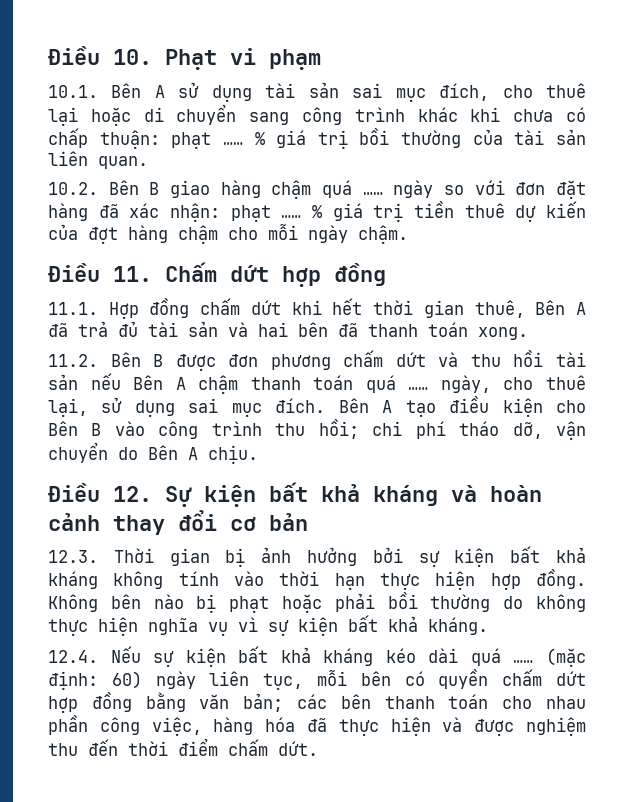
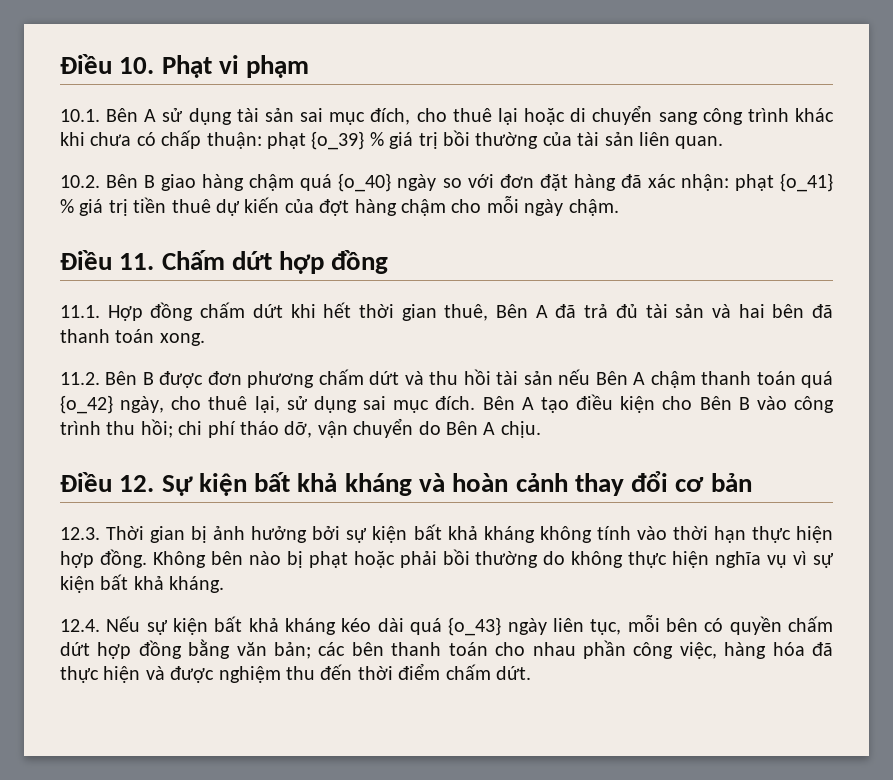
[222,142,243,145] …… -> [311,131,365,150] {o_39}
[362,192,383,195] …… -> [338,173,392,192] {o_40}
[281,215,302,218] …… -> [779,173,833,192] {o_41}
[408,387,429,390] …… -> [60,395,113,414] {o_42}
[513,648,586,667] [48,671,142,690] …… (mặc định: 60) -> [448,617,502,636] {o_43}

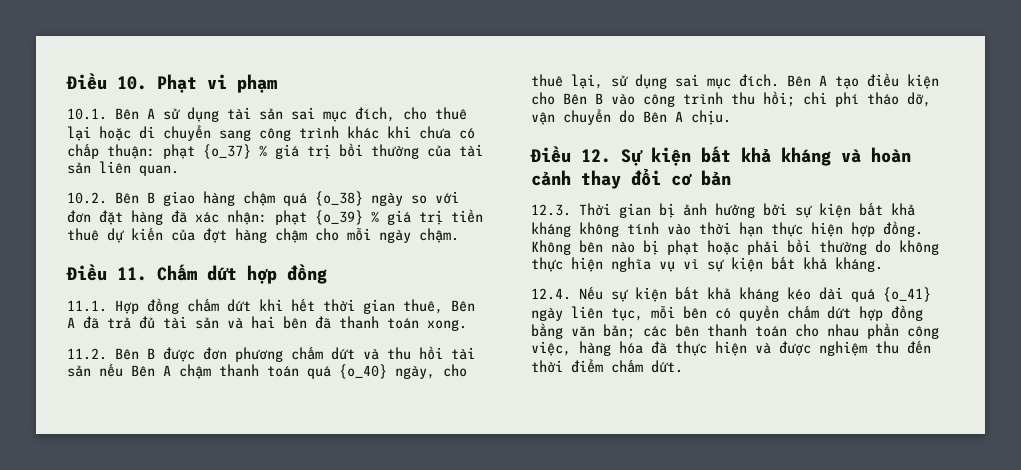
[311,131,365,150] {o_39} -> [203,144,251,159] {o_37}
[338,173,392,192] {o_40} -> [315,191,363,206] {o_38}
[779,173,833,192] {o_41} -> [315,210,363,225] {o_39}
[60,395,113,414] {o_42} -> [339,364,387,379] {o_40}
[448,617,502,636] {o_43} -> [883,287,931,302] {o_41}

